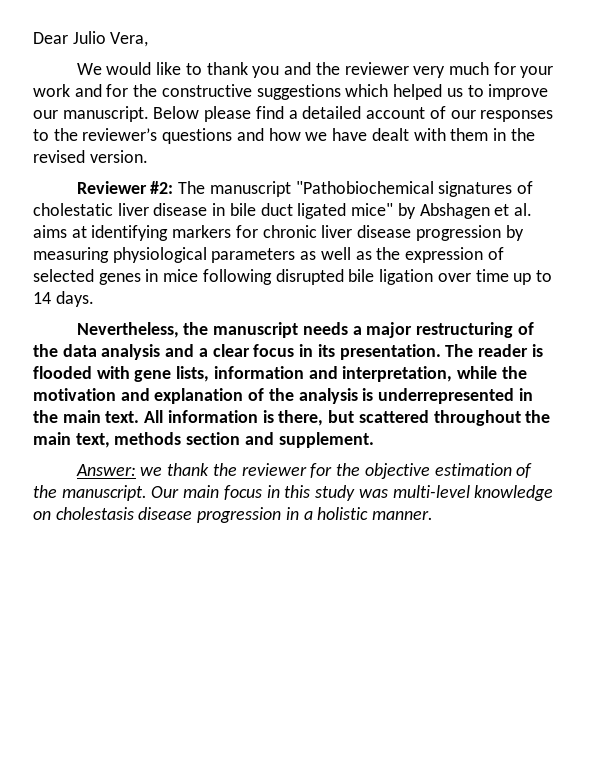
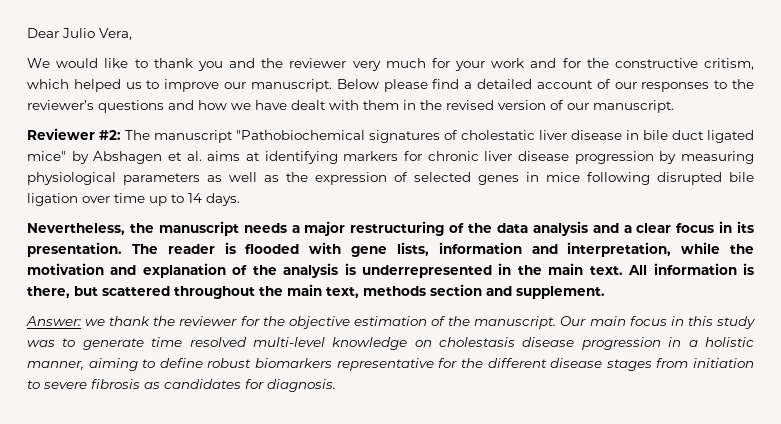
[256,84,341,100] suggestions -> [704,58,754,70] critism,
[89,150,148,163] version. -> [498,100,674,113] version of our manuscript.
(388, 493) none -> [62,337,247,350] to generate time resolved
[372,511,434,520] manner. -> [27,358,755,371] [27,379,336,392] manner, aiming to define robust biomarkers representative for the different disease stages from initiation to severe fibrosis as candidates for diagnosis.

